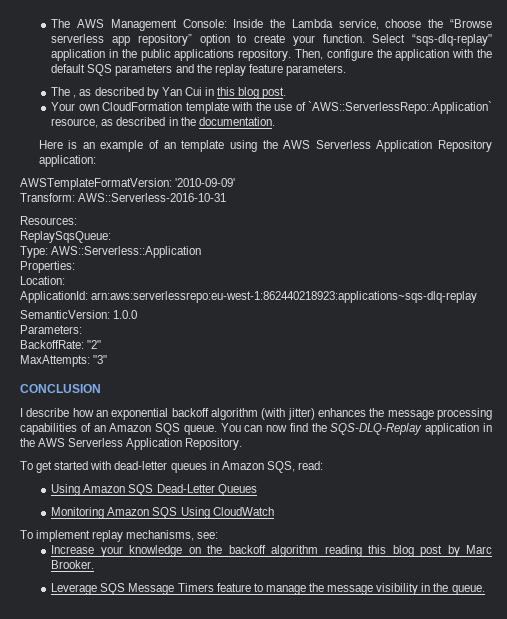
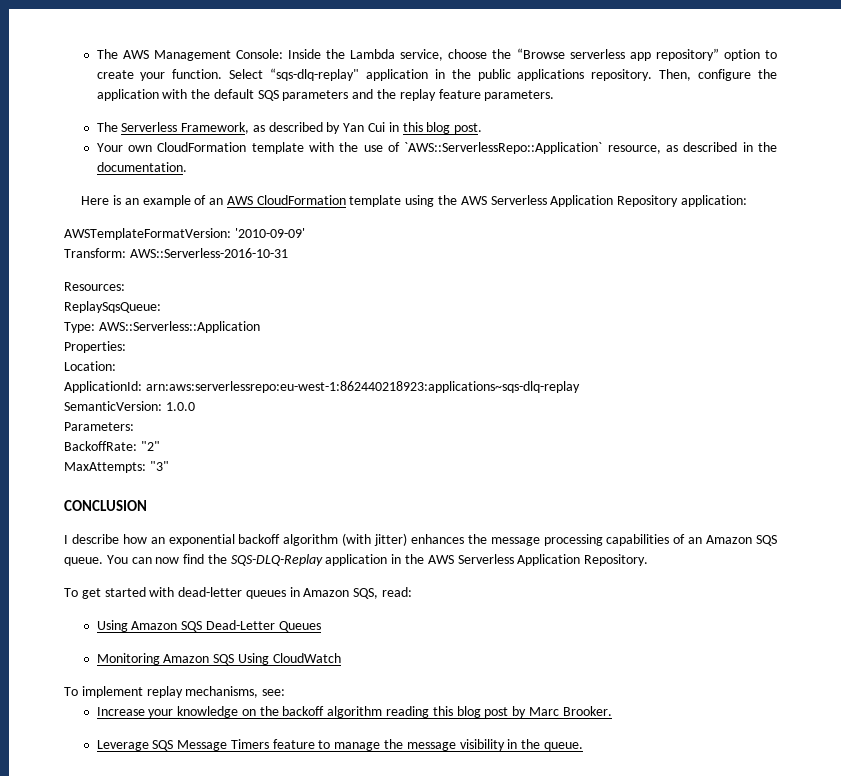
[73,95,77,98] , -> [121,122,250,134] Serverless Framework,
(176, 145) none -> [226,195,346,205] AWS CloudFormation

